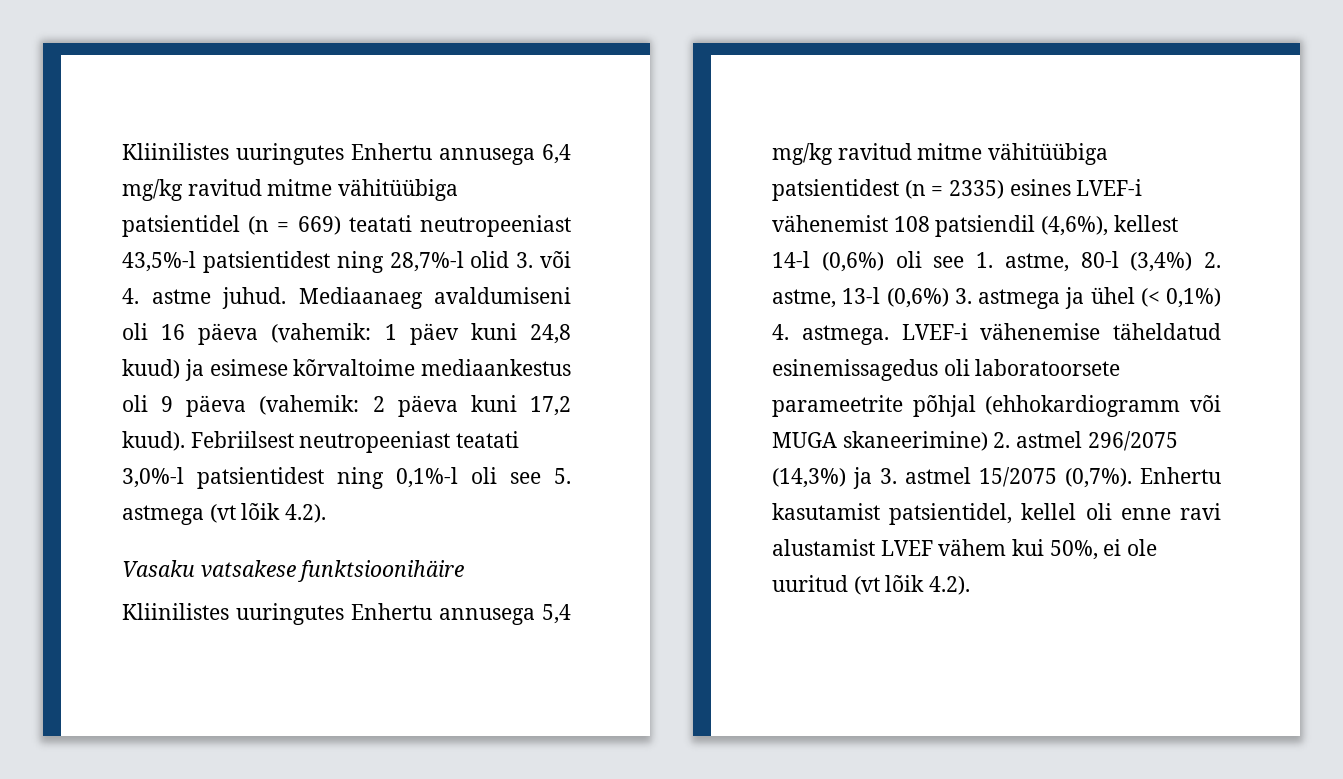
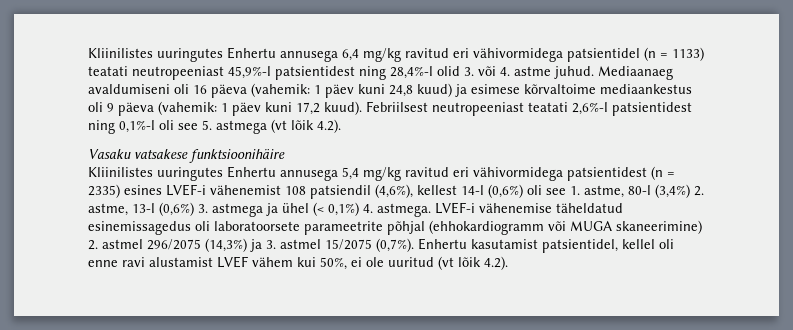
[267,179,459,201] mitme vähitüübiga -> [453,48,563,62] eri vähivormidega
[297,216,341,235] 669) -> [672,47,704,61] 1133)
[122,251,464,273] 43,5%-l patsientidest ning 28,7%-l -> [228,66,433,80] 45,9%-l patsientidest ning 28,4%-l
[372,395,458,417] 2 päeva -> [221,102,261,116] 1 päev
[122,467,184,488] 3,0%-l -> [572,102,608,115] 2,6%-l
[917,143,1109,165] mitme vähitüübiga -> [453,167,563,181] eri vähivormidega

